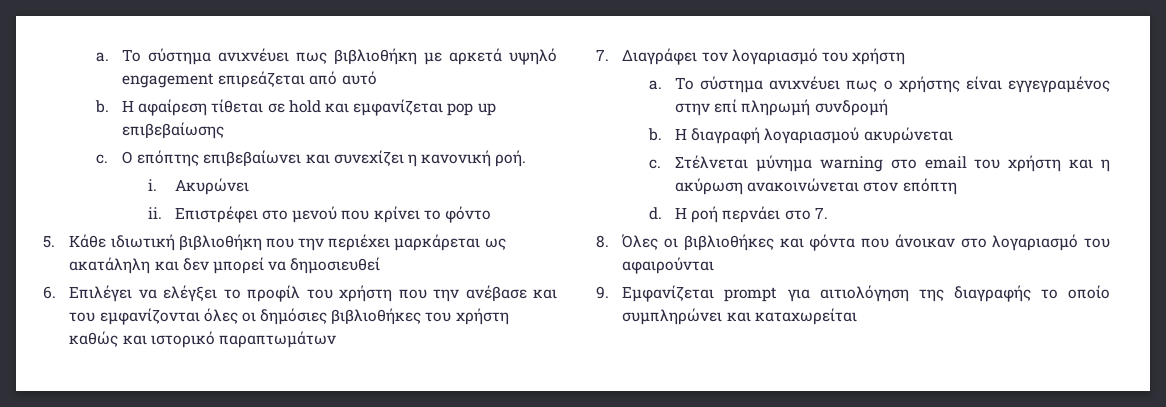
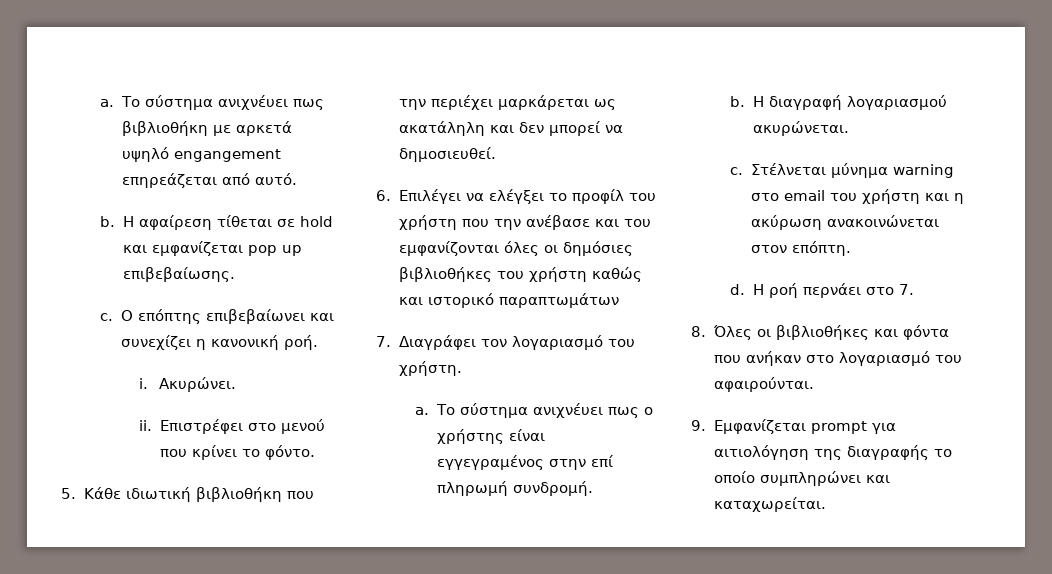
[122,71,377,88] engagement επιρεάζεται από αυτό -> [173,149,281,162] [121,173,297,188] engangement επηρεάζεται από αυτό.
[122,122,225,139] επιβεβαίωσης -> [122,267,235,282] επιβεβαίωσης.
[174,178,249,195] Ακυρώνει -> [158,377,236,392] Ακυρώνει.
[444,206,491,223] φόντο -> [264,445,315,460] φόντο.
[290,257,381,274] δημοσιευθεί -> [398,147,496,162] δημοσιευθεί.
[852,48,906,65] χρήστη -> [398,361,462,376] χρήστη.
[814,99,888,116] συνδρομή -> [512,481,593,496] συνδρομή.
[863,127,953,144] ακυρώνεται -> [752,121,849,136] ακυρώνεται.
[902,178,957,195] επόπτη -> [791,241,851,256] επόπτη.
[894,234,955,248] άνοικαν -> [745,351,801,366] ανήκαν
[622,257,715,274] αφαιρούνται -> [713,377,814,392] αφαιρούνται.
[754,308,857,325] καταχωρείται -> [713,497,826,512] καταχωρείται.

